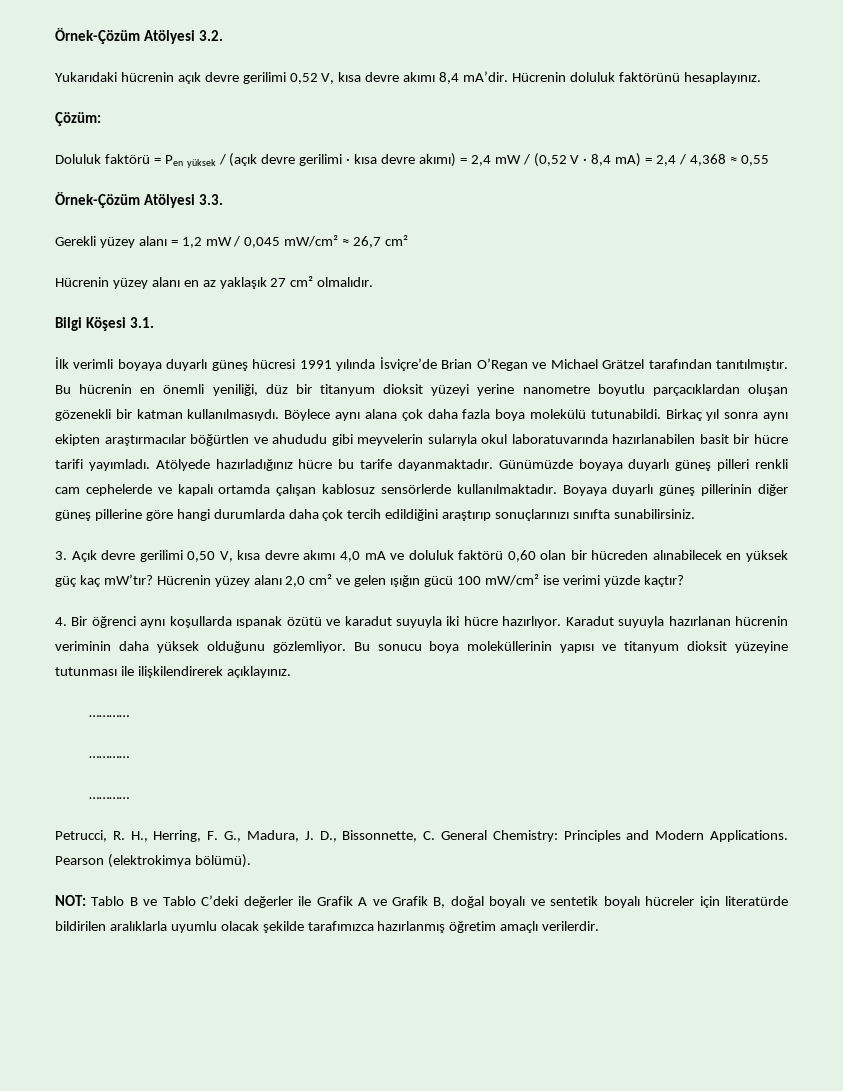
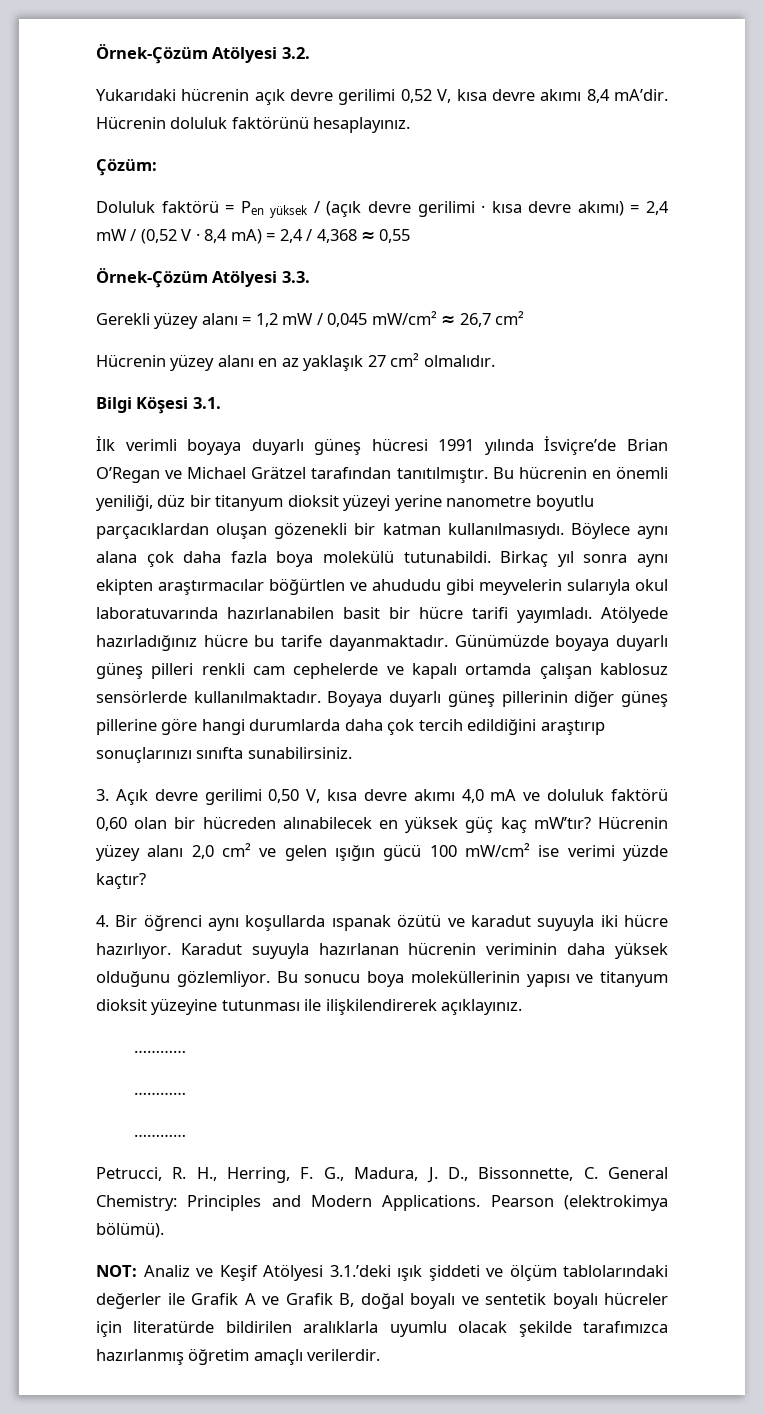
[91,895,239,906] Tablo B ve Tablo C’deki -> [143,1264,668,1281] Analiz ve Keşif Atölyesi 3.1.’deki ışık şiddeti ve ölçüm tablolarındaki

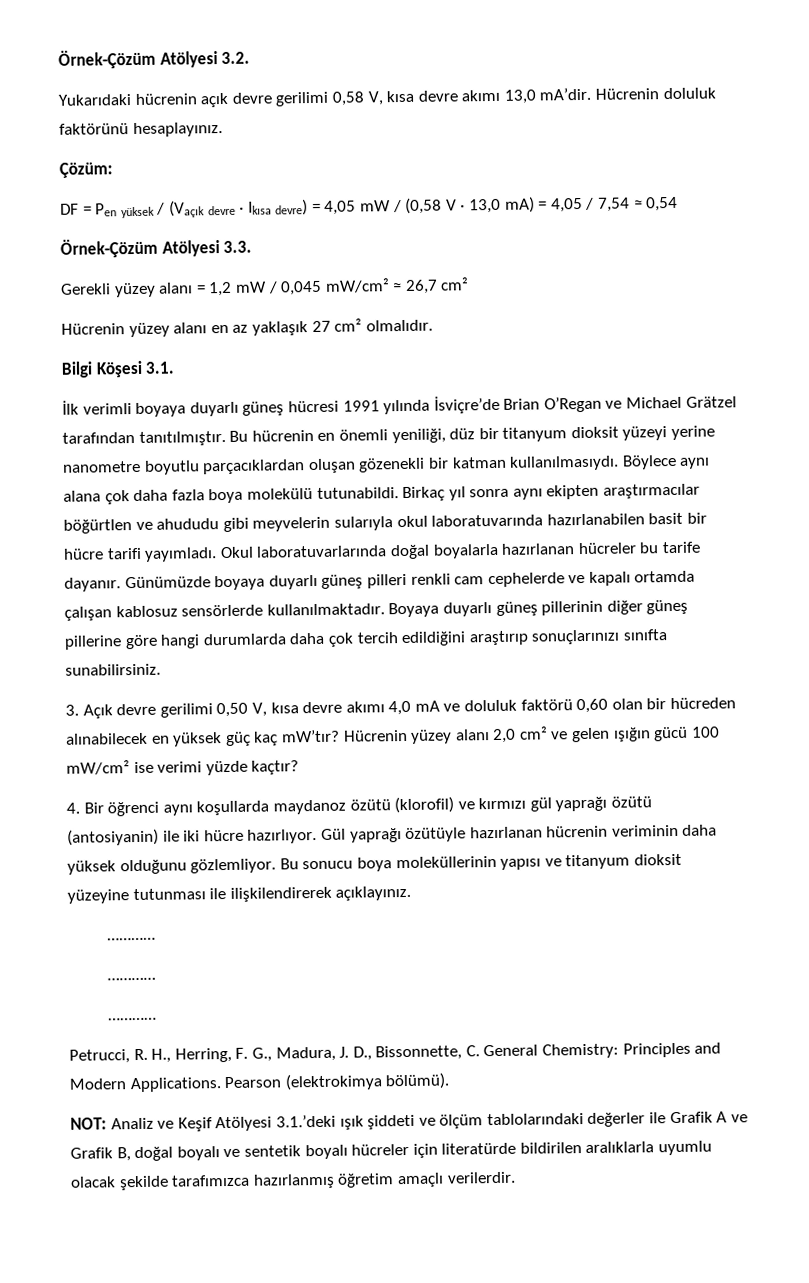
[400,89,610,103] 0,52 V, kısa devre akımı 8,4 -> [331,89,536,106] 0,58 V, kısa devre akımı 13,0
[96,200,219,213] Doluluk faktörü -> [60,203,79,215] DF
[326,201,669,217] [96,229,177,244] (açık devre gerilimi · kısa devre akımı) = 2,4 mW / (0,52 -> [168,197,443,218] (Vaçık devre · Ikısa devre) = 4,05 mW / (0,58
[204,229,228,243] 8,4 -> [469,198,502,214] 13,0
[279,229,411,243] 2,4 / 4,368 ≈ 0,55 -> [550,196,679,213] 4,05 / 7,54 ≈ 0,54
[601,606,668,623] [96,634,248,651] Atölyede hazırladığınız hücre -> [219,542,637,560] Okul laboratuvarlarında doğal boyalarla hazırlanan hücreler
[328,635,448,651] dayanmaktadır. -> [64,577,121,592] dayanır.
[331,914,669,931] [96,943,309,959] ıspanak özütü ve karadut suyuyla iki hücre hazırlıyor. Karadut suyuyla -> [272,796,653,815] [67,827,467,846] maydanoz özütü (klorofil) ve kırmızı gül yaprağı özütü (antosiyanin) ile iki hücre hazırlıyor. Gül yaprağı özütüyle

